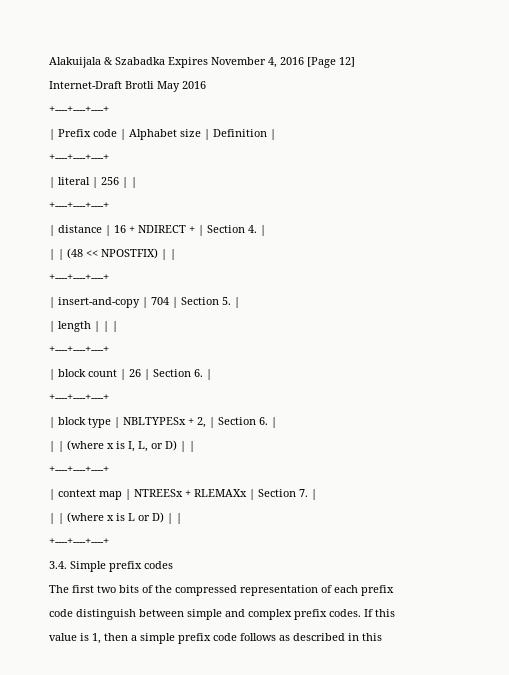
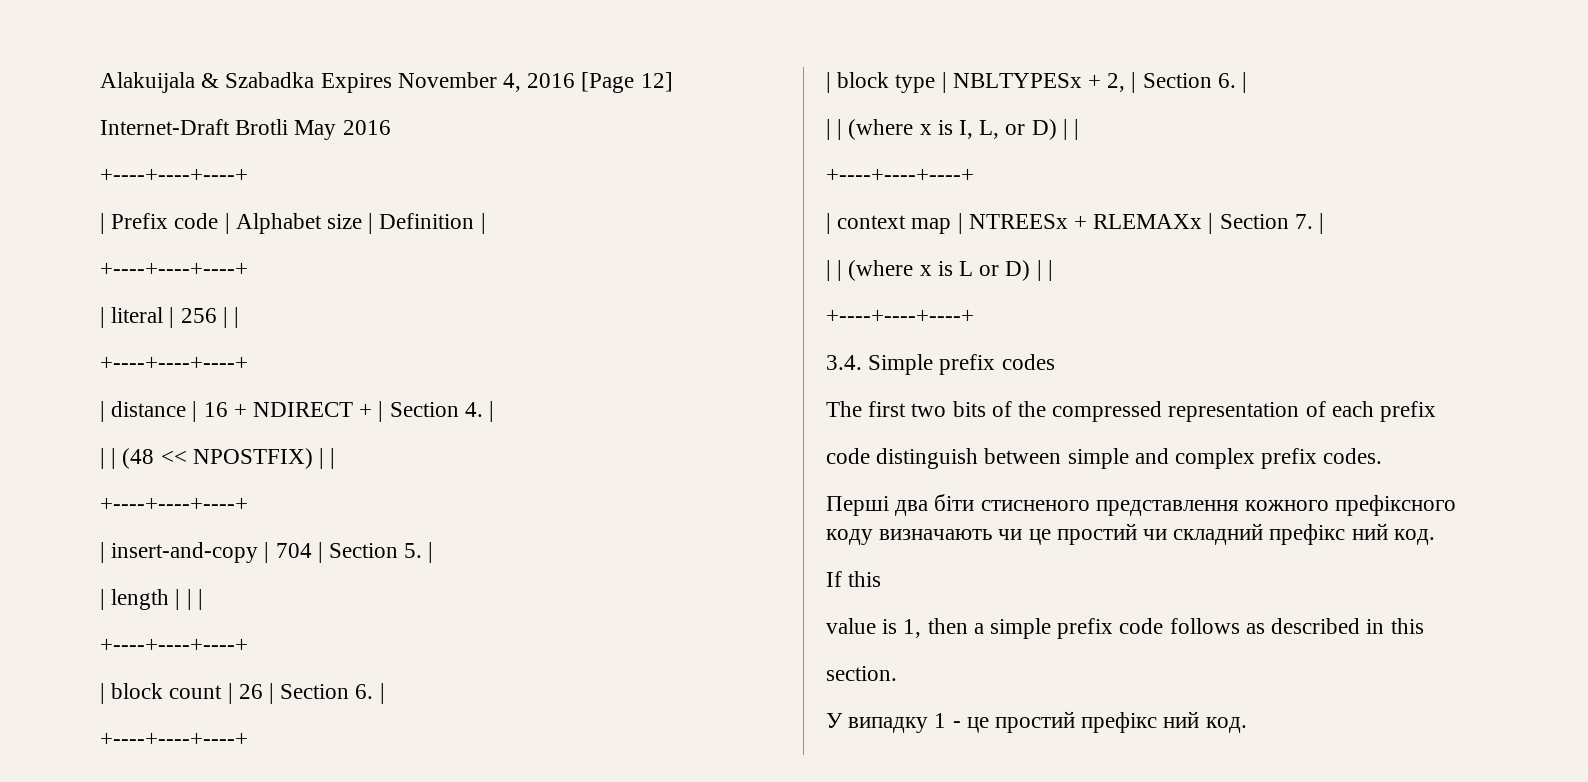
(361, 613) none -> [826,494,1457,516] [826,523,1435,545] // Перші два біти стисненого представлення кожного префіксного коду визначають чи це простий чи складний префікс ний код. //
(382, 637) none -> [826,666,897,681] [826,711,1247,733] // section. // У випадку 1 - це простий префікс ний код.

